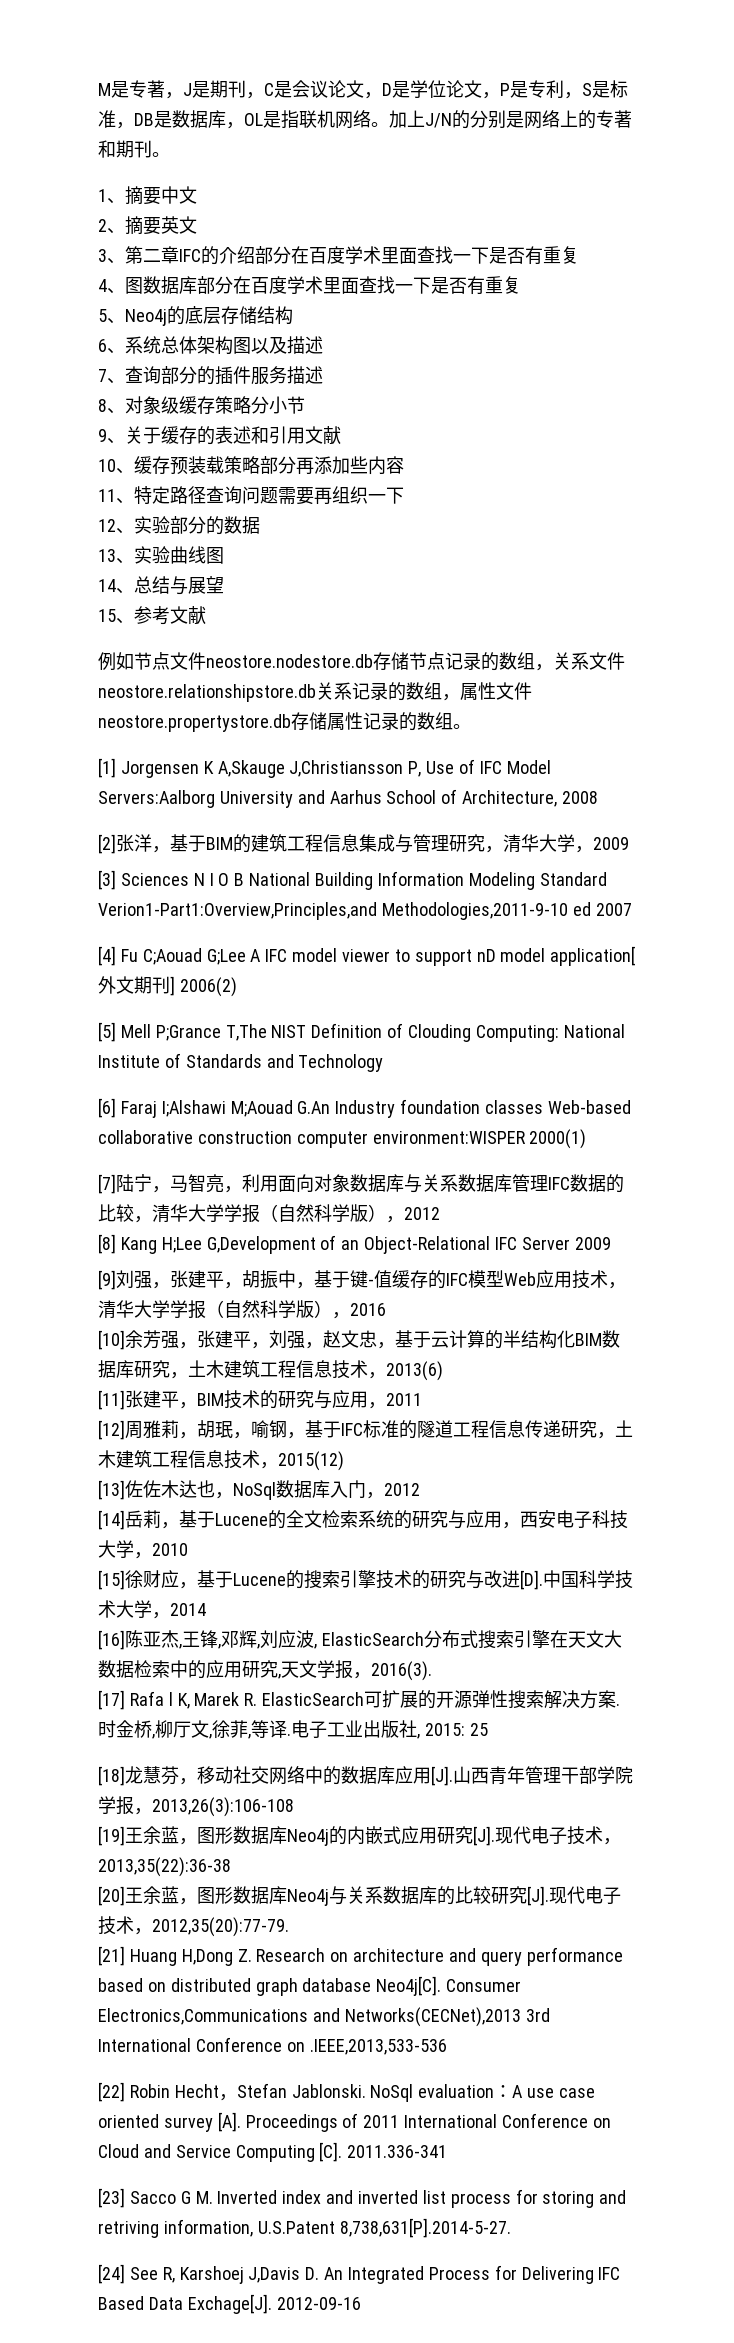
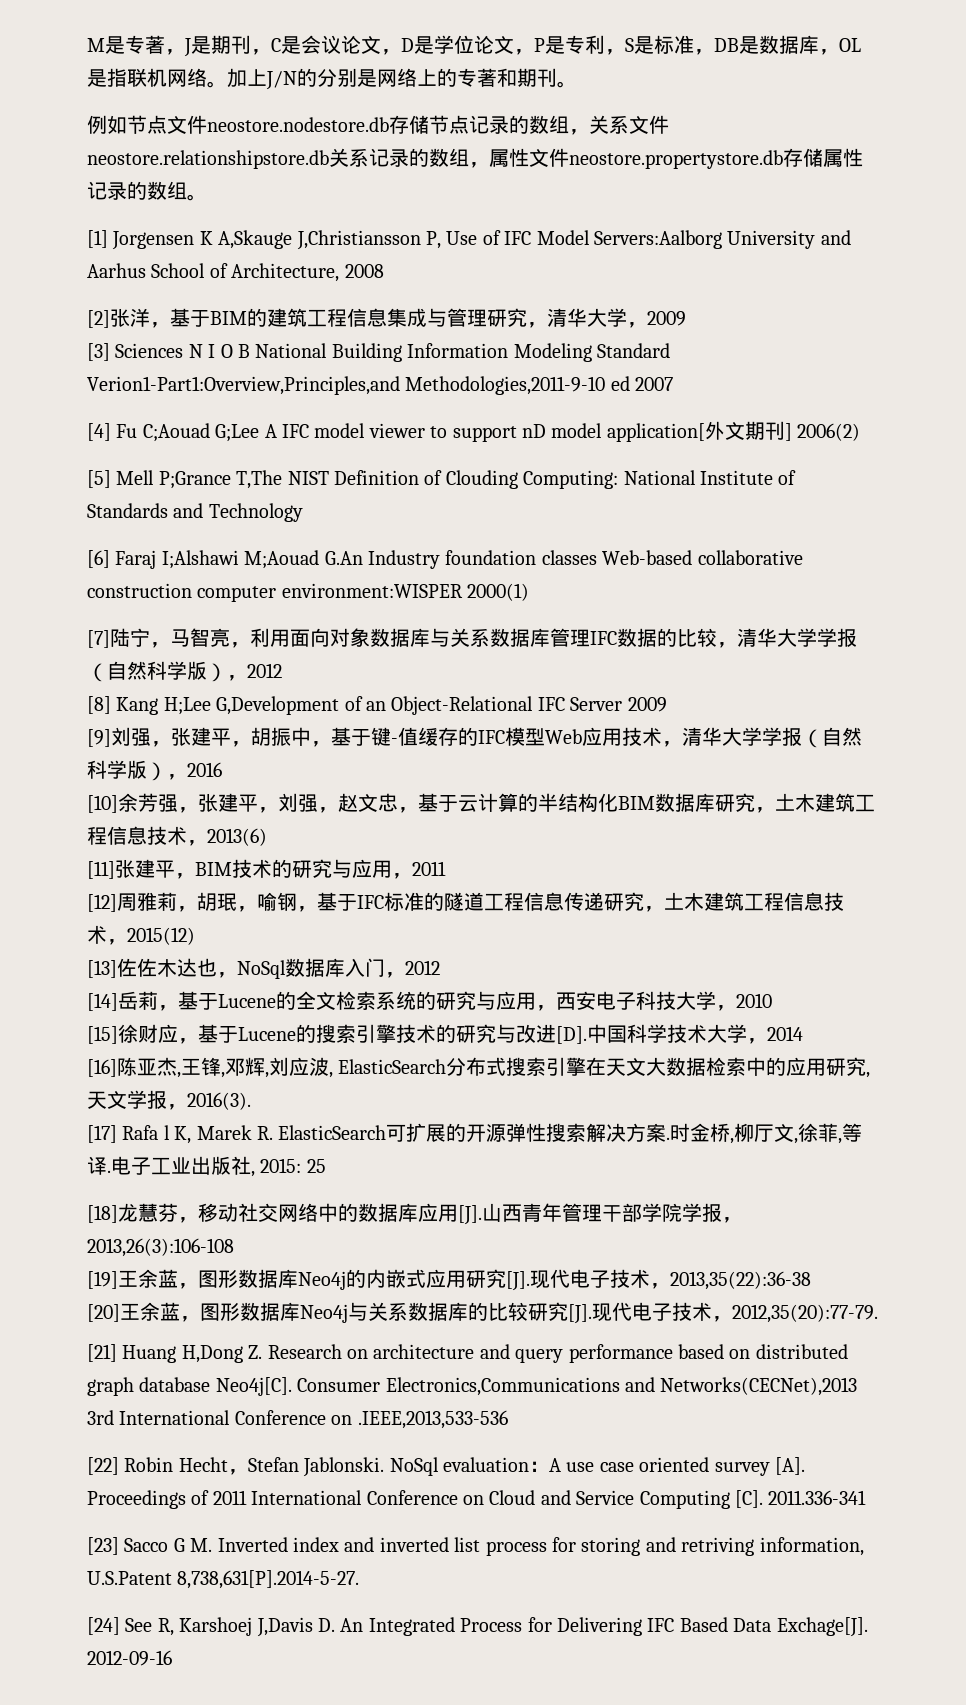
[98,186,197,205] [98,216,197,235] [98,246,579,265] [98,276,521,295] [98,306,293,326] [98,336,323,355] [98,366,323,385] [98,396,305,414] [98,426,341,445] [98,456,404,475] [98,486,404,505] [98,516,260,535] [98,546,224,564] [98,576,224,595] [98,606,206,625] // 1、摘要中文 // 2、摘要英文 // 3、第二章IFC的介绍部分在百度学术里面查找一下是否有重复 // 4、图数据库部分在百度学术里面查找一下是否有重复 // 5、Neo4j的底层存储结构 // 6、系统总体架构图以及描述 // 7、查询部分的插件服务描述 // 8、对象级缓存策略分小节 // 9、关于缓存的表述和引用文献 // 10、缓存预装载策略部分再添加些内容 // 11、特定路径查询问题需要再组织一下 // 12、实验部分的数据 // 13、实验曲线图 // 14、总结与展望 // 15、参考文献 -> (577, 84) none

